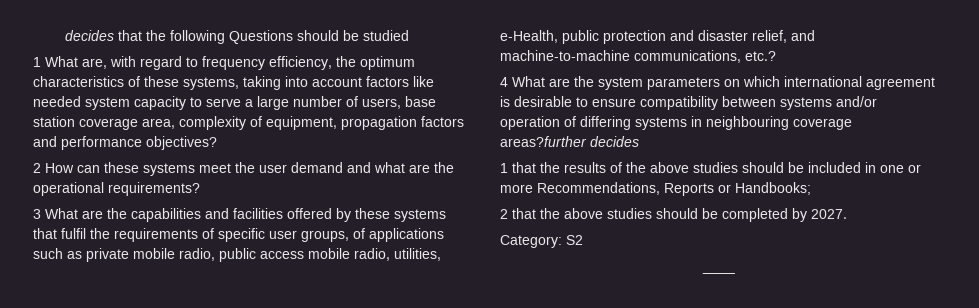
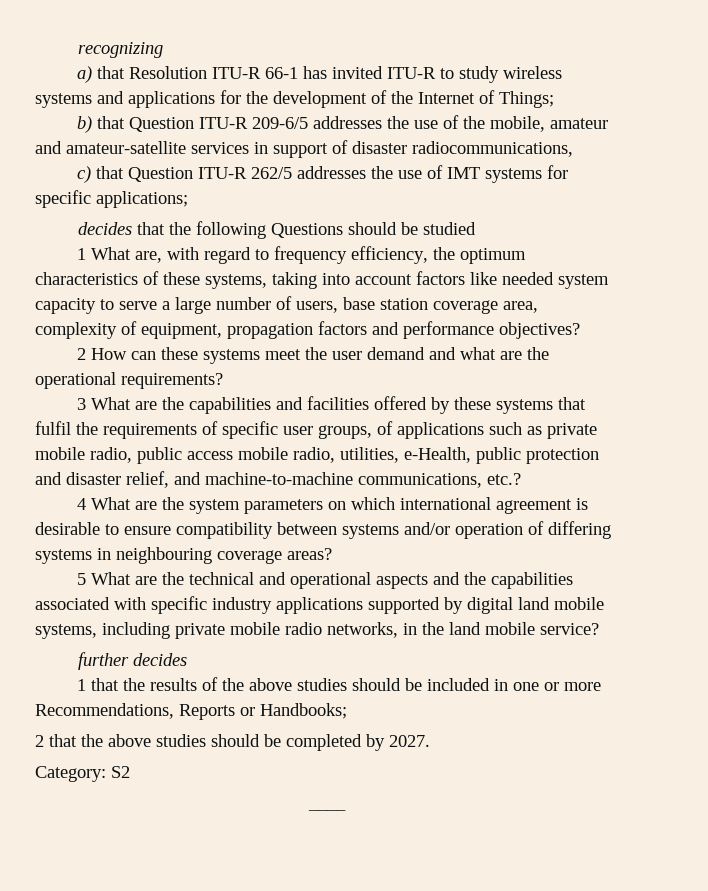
(65, 35) none -> [77,42,163,58] [76,66,562,83] [35,90,554,108] [76,115,608,133] [35,140,573,158] [76,165,568,183] [35,190,188,208] recognizing // a) that Resolution ITU-R 66-1 has invited ITU-R to study wireless systems and applications for the development of the Internet of Things; // b) that Question ITU-R 209-6/5 addresses the use of the mobile, amateur and amateur-satellite services in support of disaster radiocommunications, // c) that Question ITU-R 262/5 addresses the use of IMT systems for specific applications; //
[500,136,587,147] areas?further -> [287,548,332,560] [76,572,573,589] [35,596,604,614] [35,622,599,639] [77,652,129,670] areas? // 5 What are the technical and operational aspects and the capabilities associated with specific industry applications supported by digital land mobile systems, including private mobile radio networks, in the land mobile service? // further

